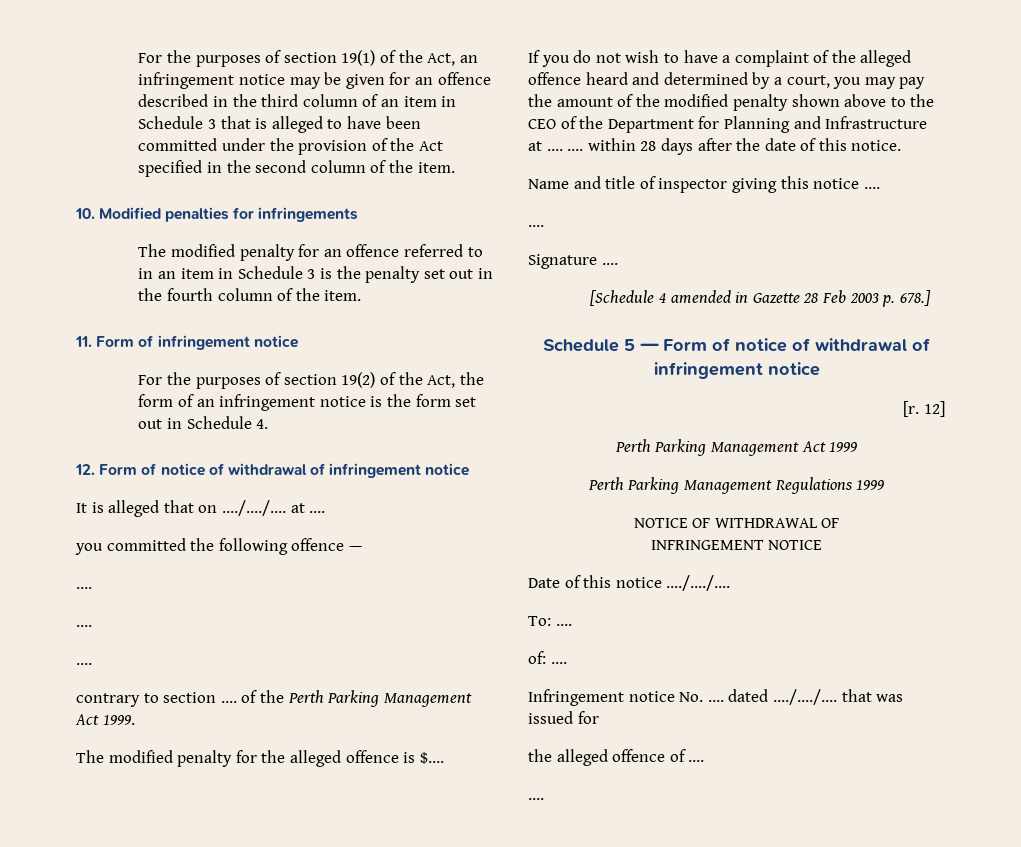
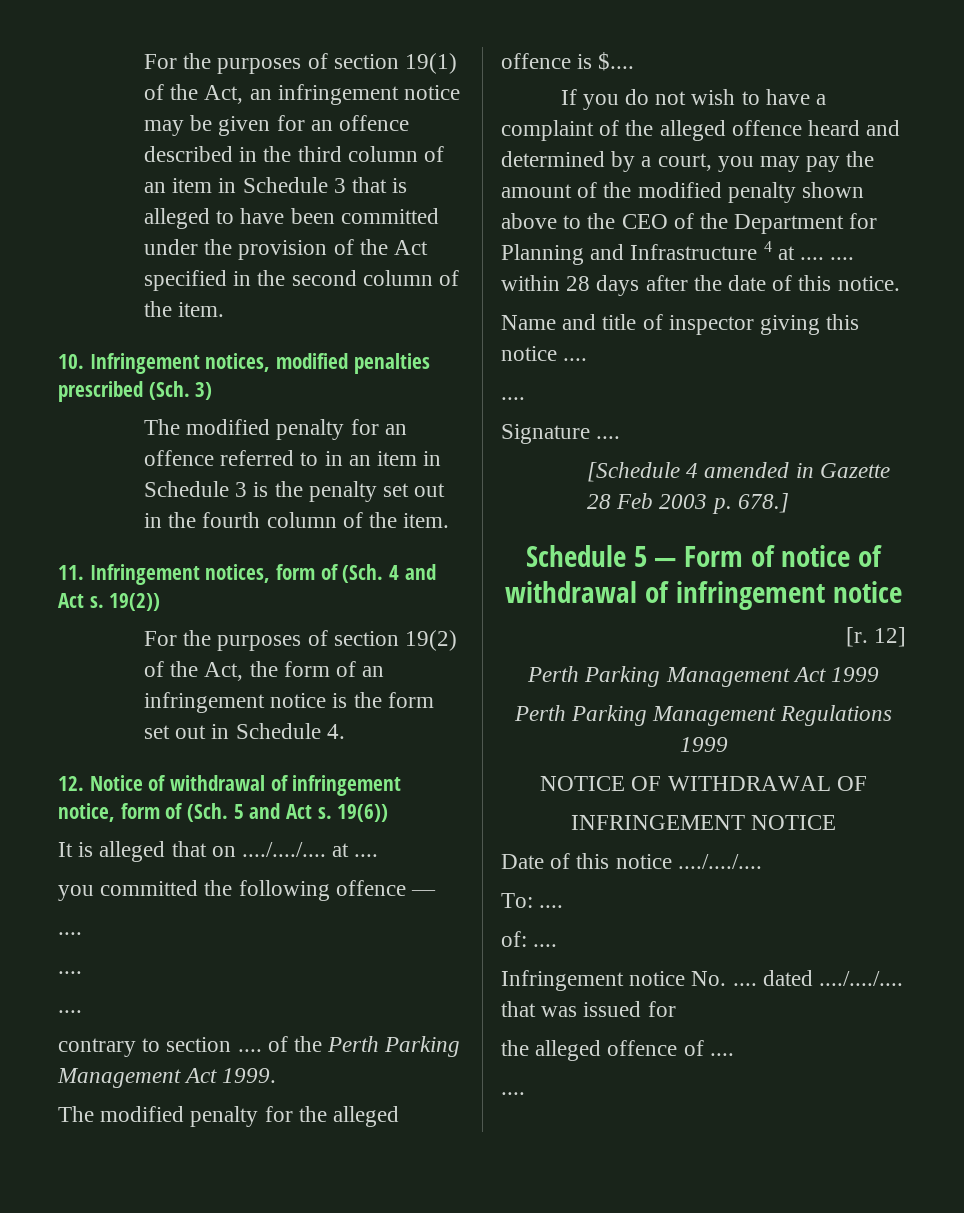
[99,207,358,222] Modified penalties for infringements -> [89,353,430,374] [58,381,213,402] Infringement notices, modified penalties prescribed (Sch. 3)
[96,335,298,350] Form of infringement notice -> [89,564,436,585] [58,593,161,611] Infringement notices, form of (Sch. 4 and Act s. 19(2))
[99,463,470,478] Form of notice of withdrawal of infringement notice -> [89,775,402,796] [58,803,389,822] Notice of withdrawal of infringement notice, form of (Sch. 5 and Act s. 19(6))
(928, 122) none -> [763,241,772,252] 4

